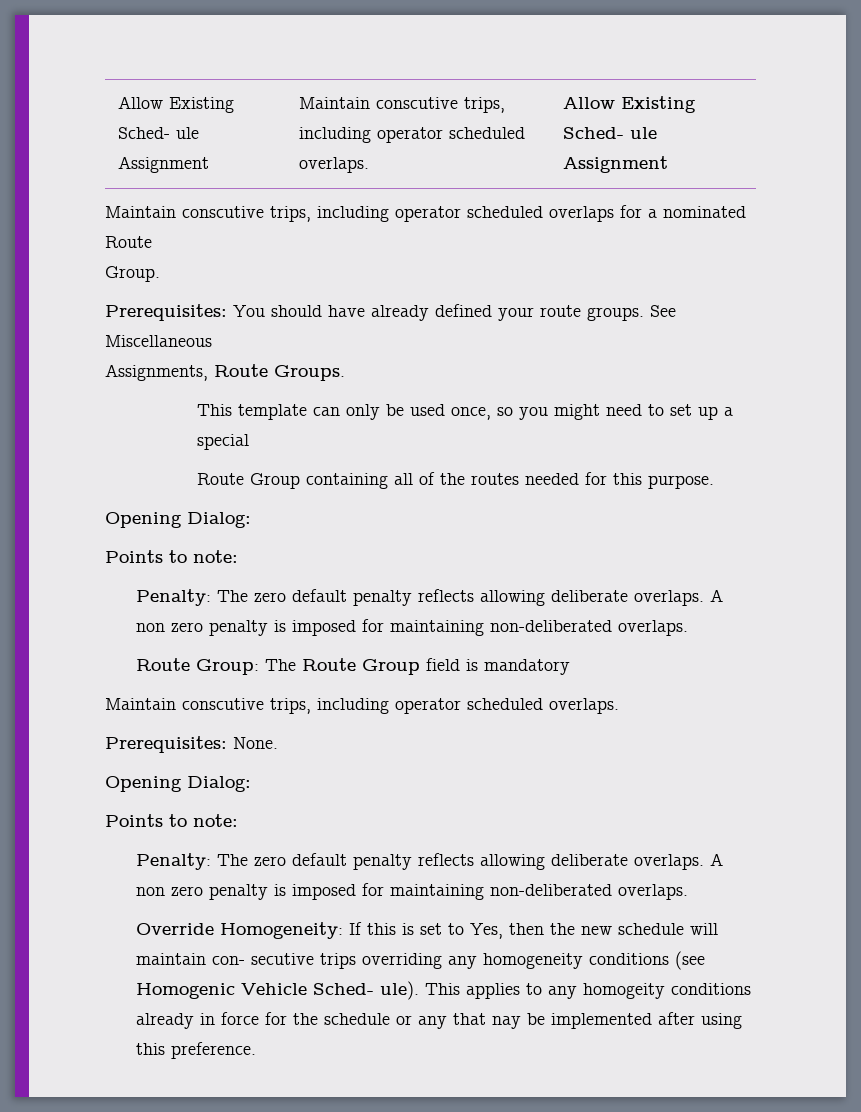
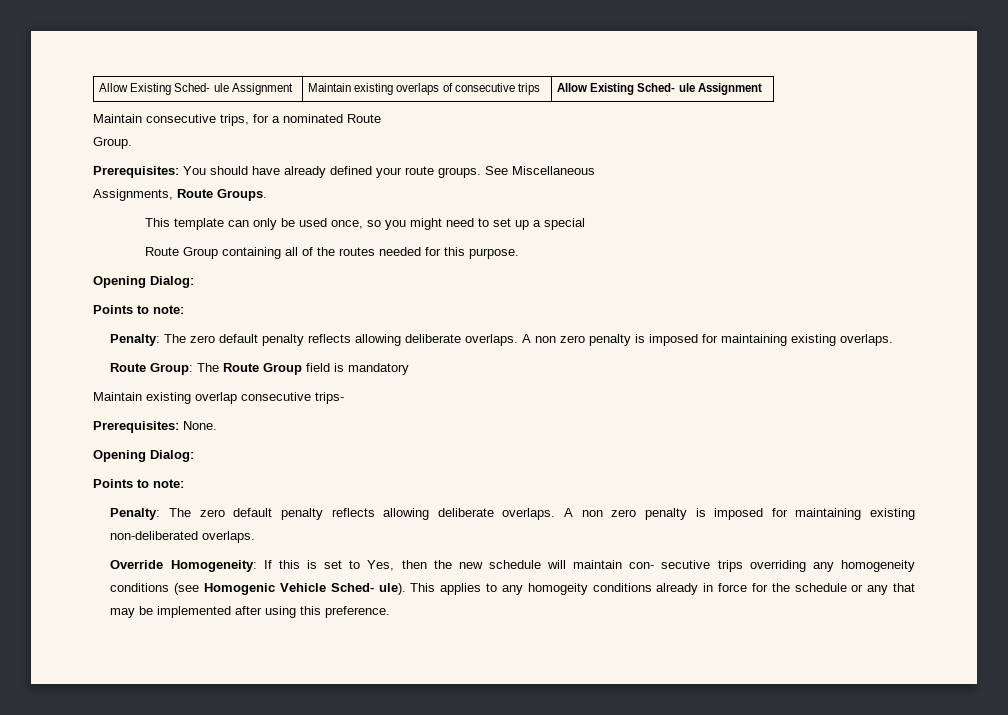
[376,97,506,113] [299,127,526,143] [299,157,370,173] conscutive trips, including operator scheduled overlaps. -> [354,83,540,95] existing overlaps of consecutive trips
[182,206,614,222] conscutive trips, including operator scheduled overlaps -> [146,114,249,126] consecutive trips,
[489,620,612,632] non-deliberated -> [791,334,837,346] existing
[182,698,619,714] conscutive trips, including operator scheduled overlaps. -> [146,392,344,404] existing overlap consecutive trips-
(484, 892) none -> [869,508,915,520] existing
[491,1016,521,1029] nay -> [110,608,136,618] may

